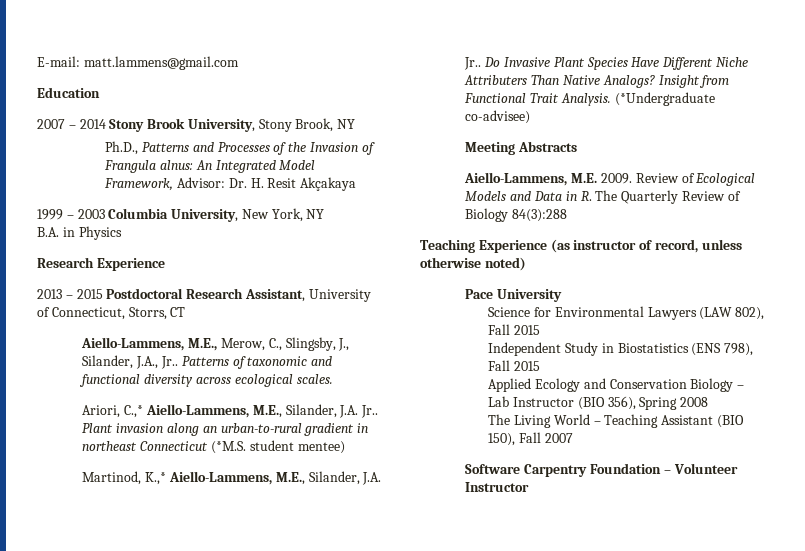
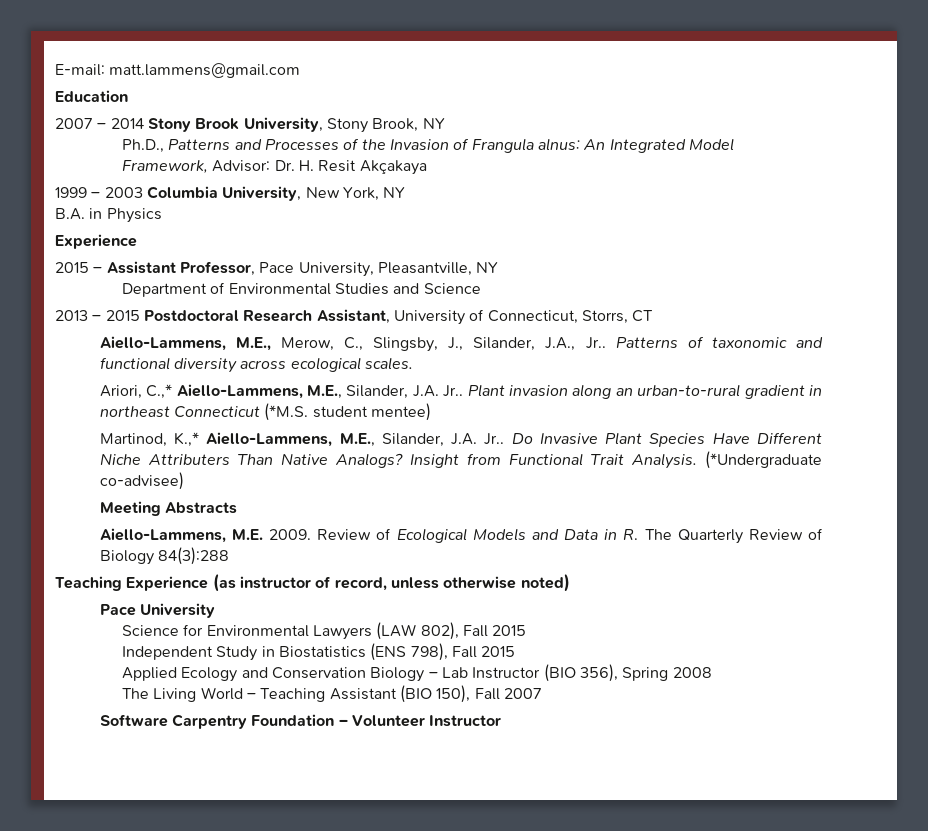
[37,257,165,271] Research Experience -> [55,234,137,249] [55,261,499,277] [122,282,481,297] Experience // 2015 – Assistant Professor, Pace University, Pleasantville, NY // Department of Environmental Studies and Science

